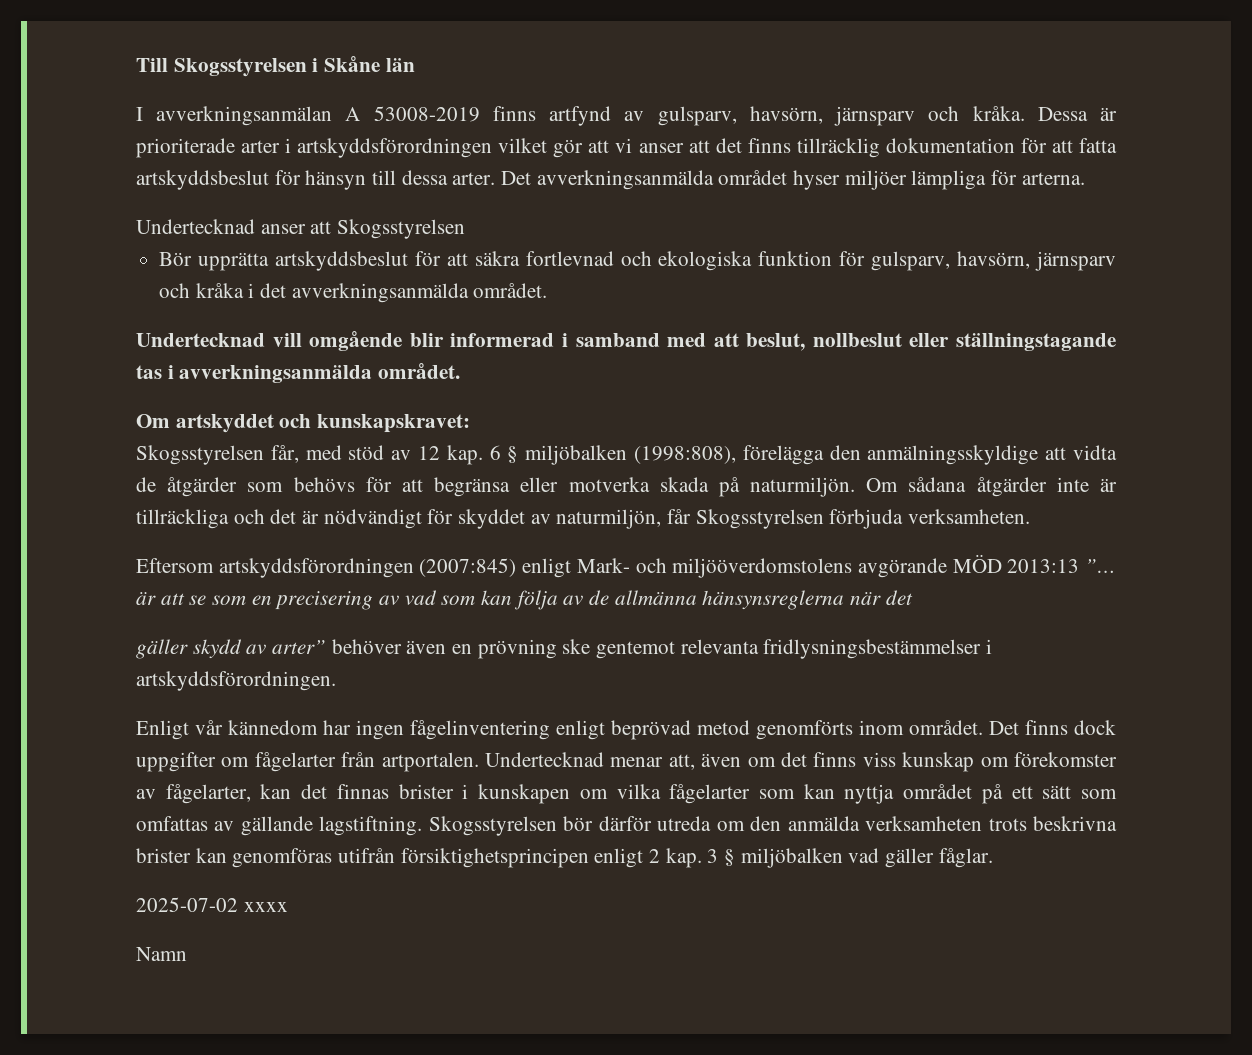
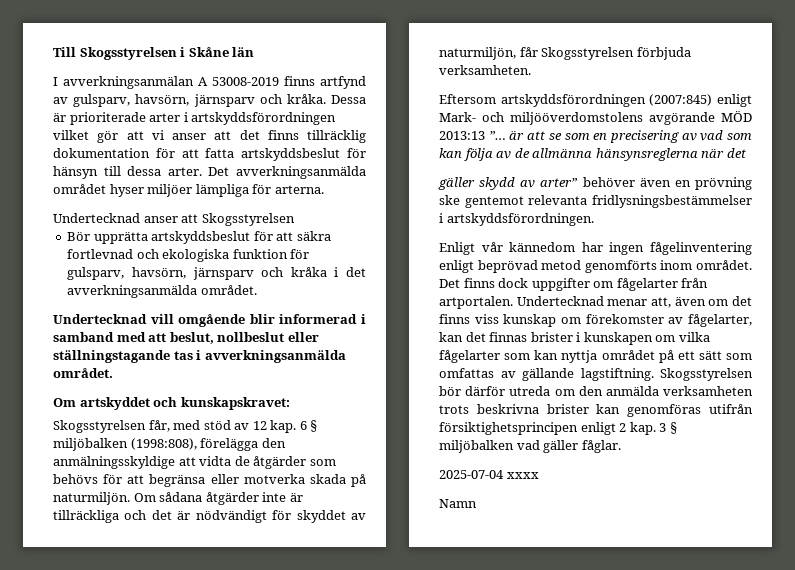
[136,897,238,912] 2025-07-02 -> [439,470,504,479] 2025-07-04

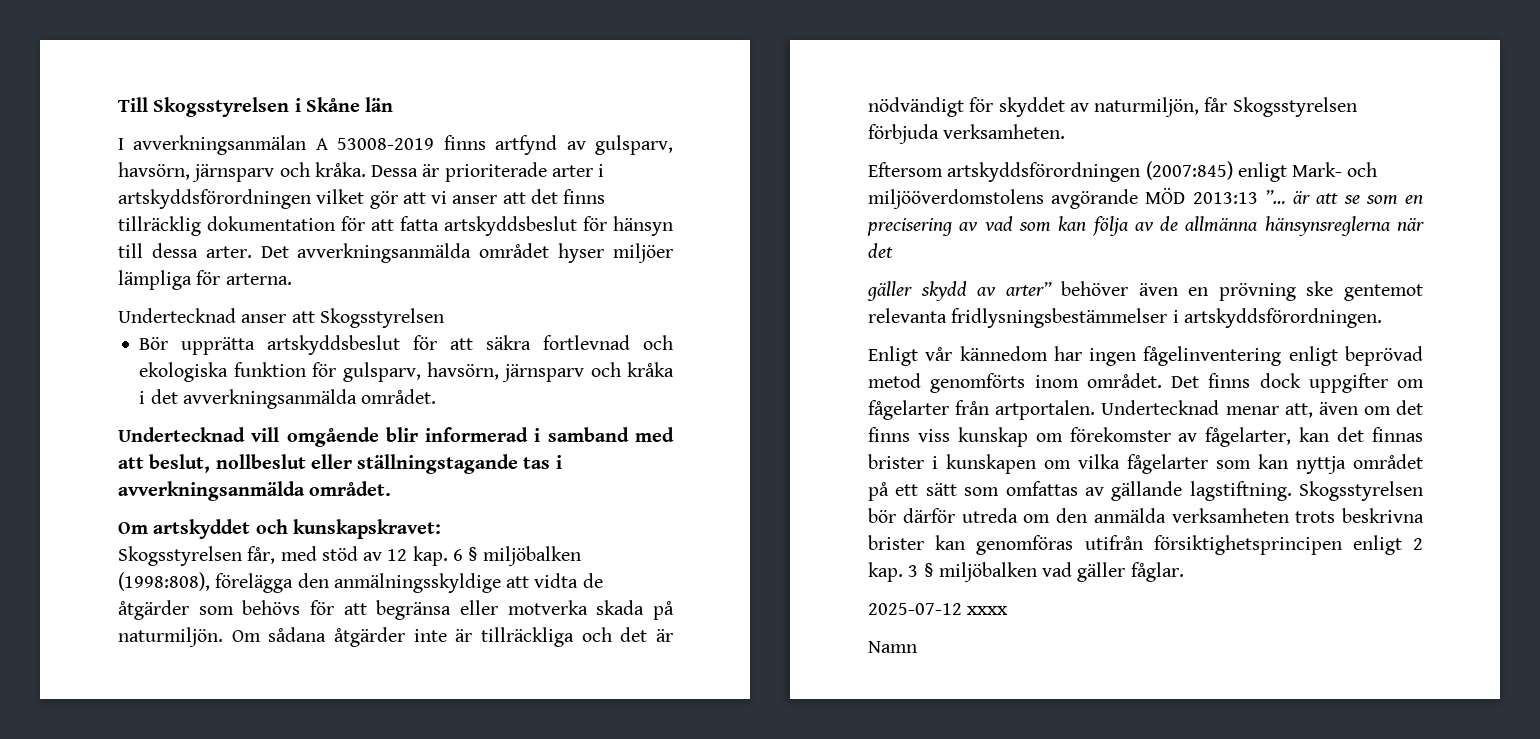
[439,470,504,479] 2025-07-04 -> [868,603,962,615] 2025-07-12

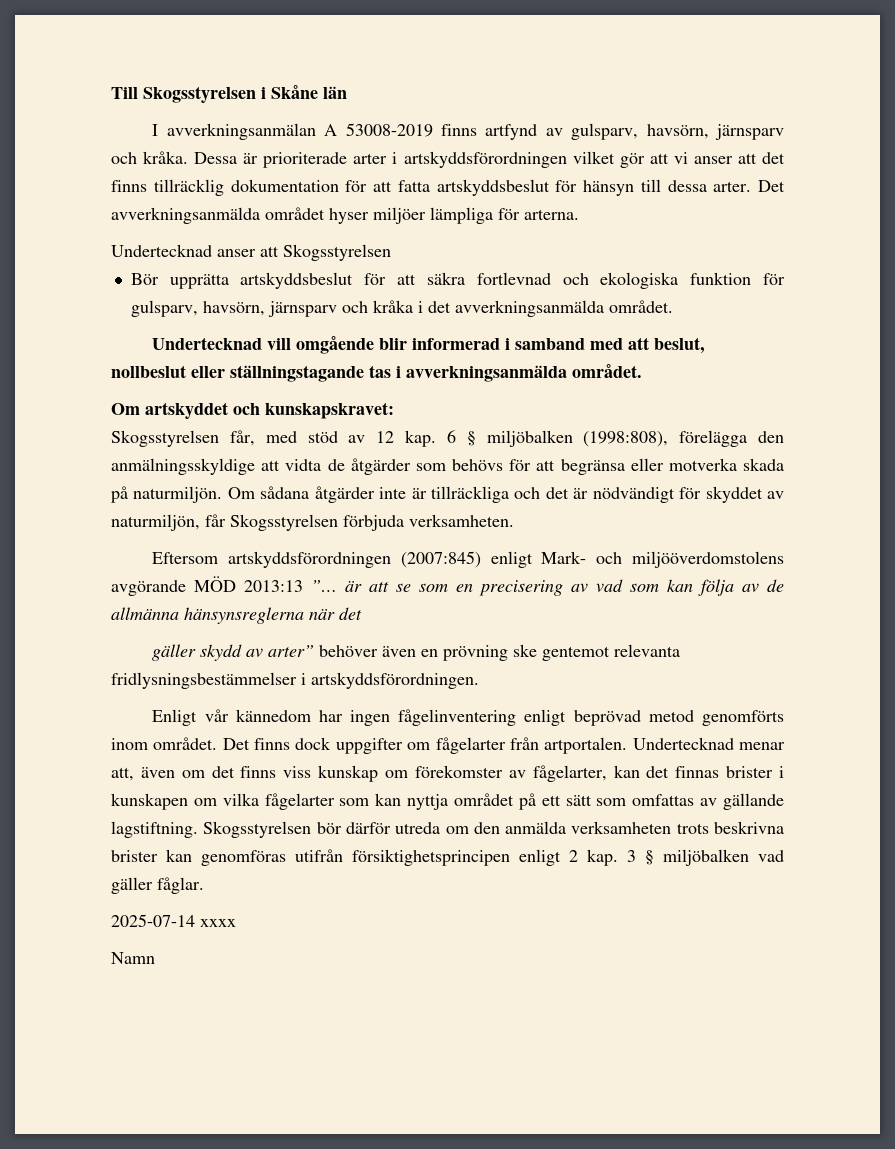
[868,603,962,615] 2025-07-12 -> [111,914,195,927] 2025-07-14

